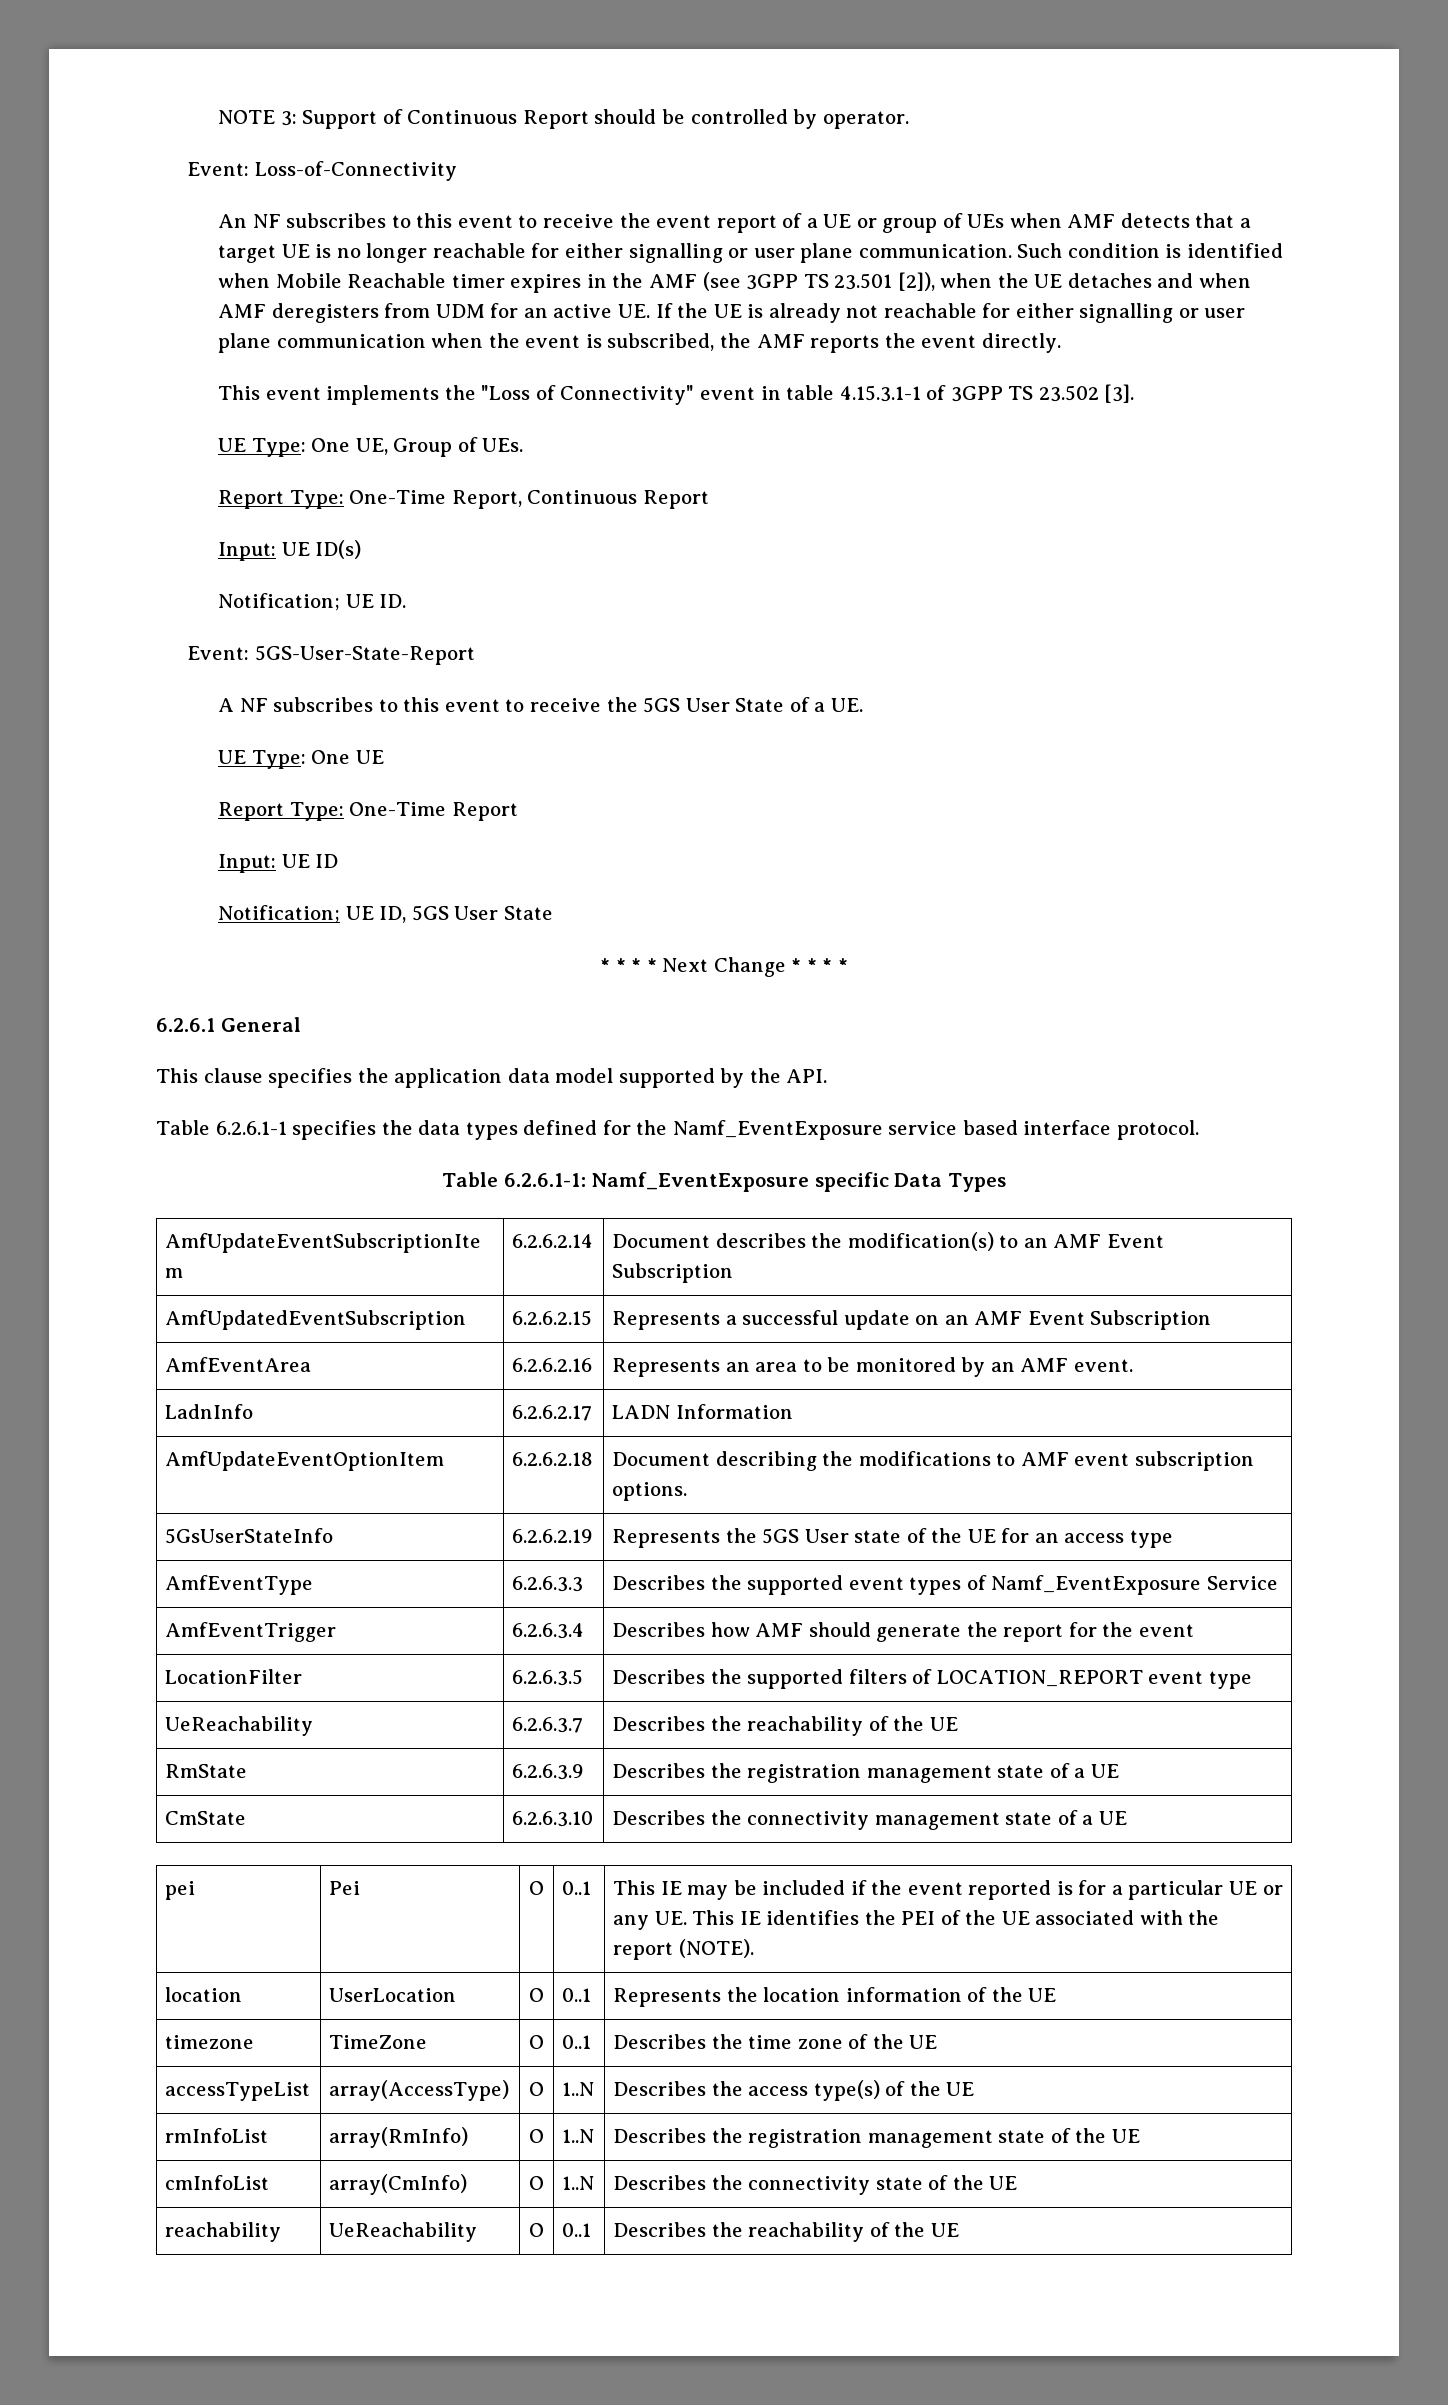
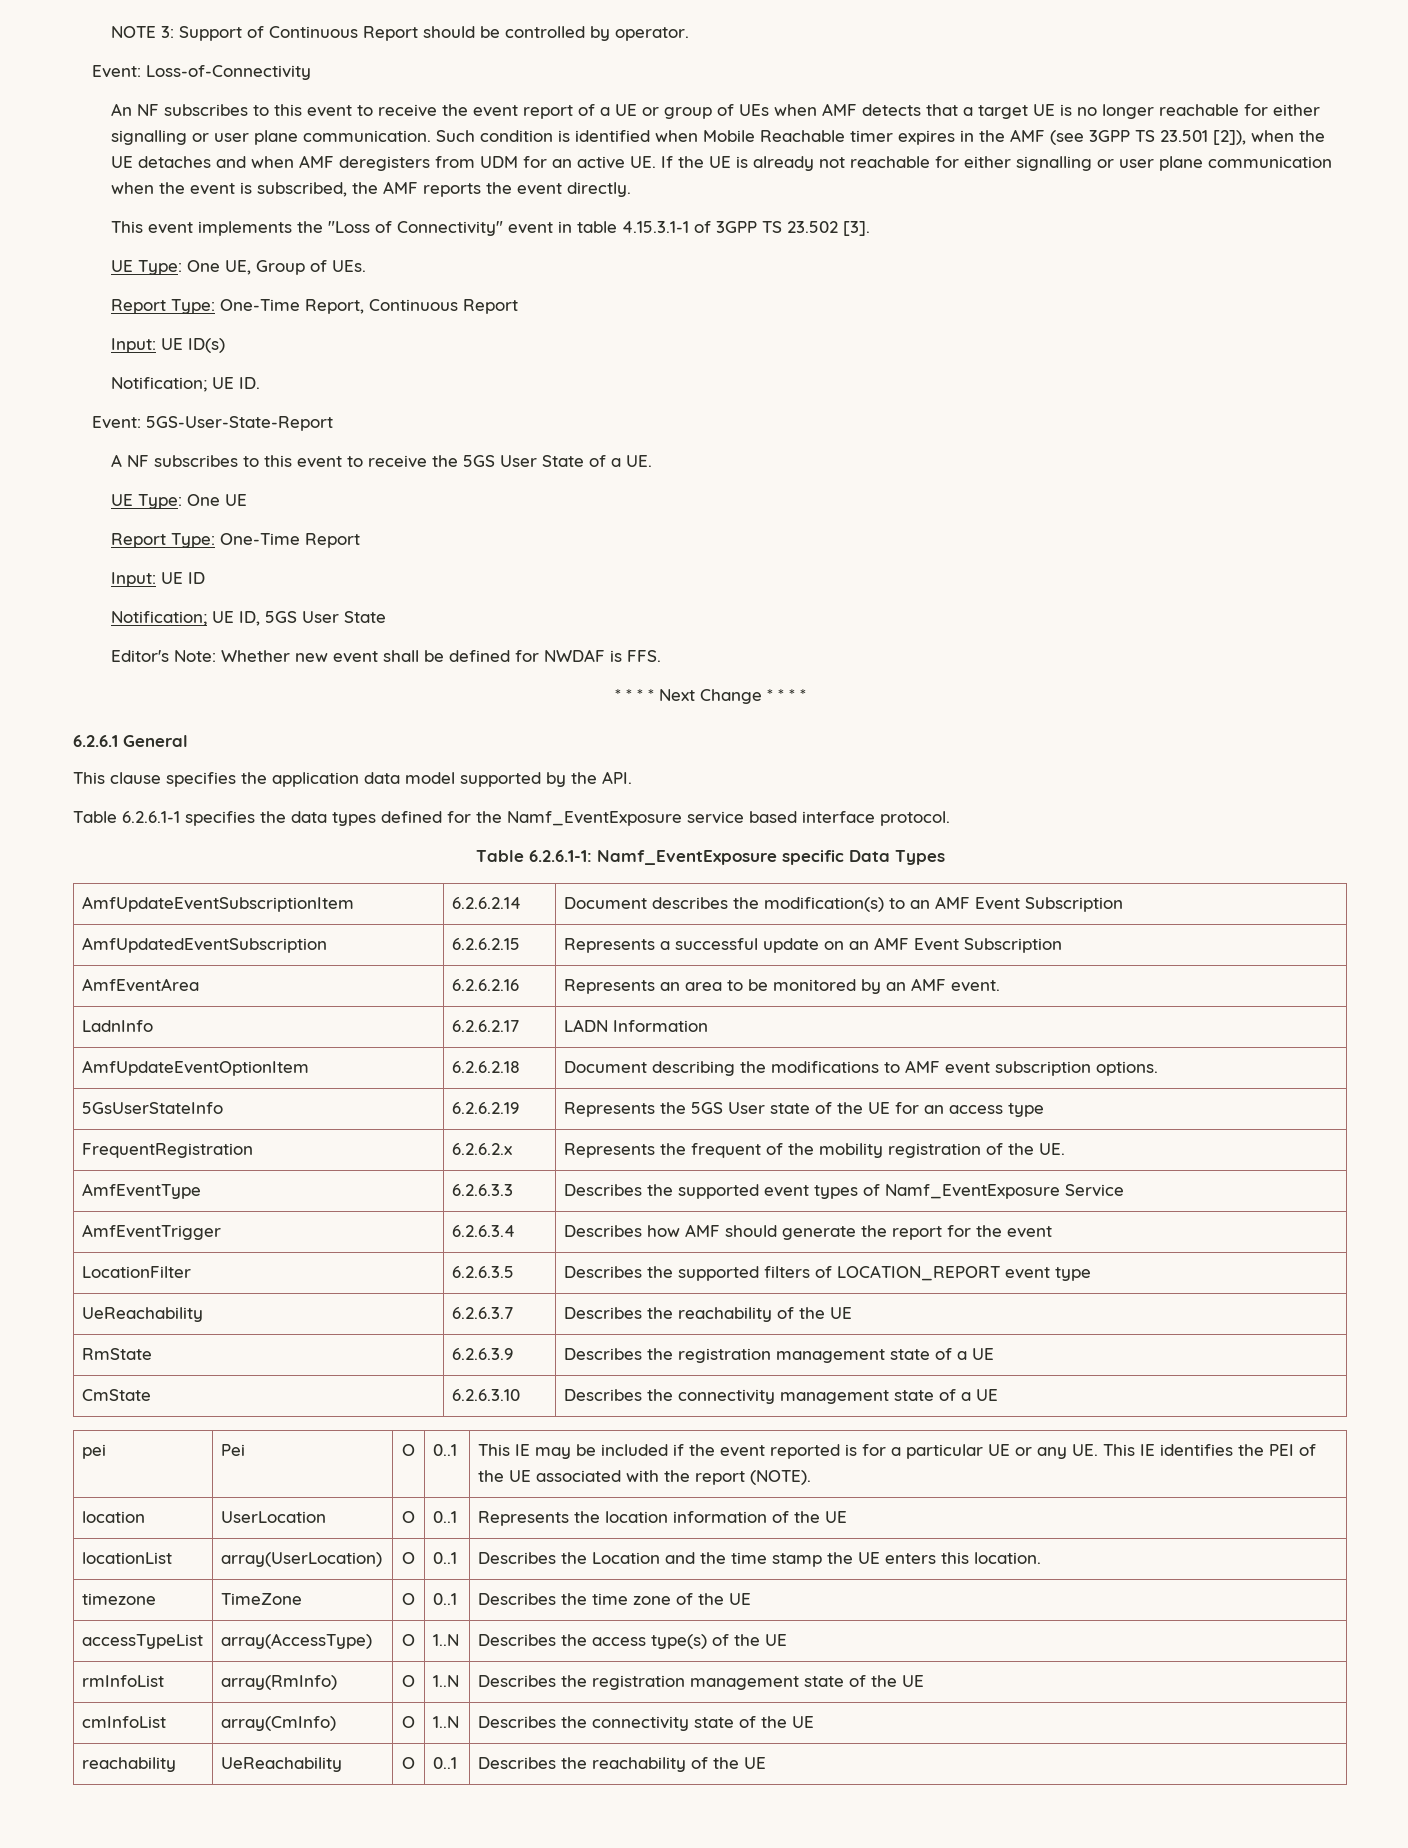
(553, 913) none -> [110,649,661,663] // Editor's Note: Whether new event shall be defined for NWDAF is FFS.
(1173, 1539) none -> [81,1143,253,1158] [451,1143,512,1155] [563,1143,1065,1158] // FrequentRegistration | 6.2.6.2.x | Represents the frequent of the mobility registration of the UE.
(1057, 1995) none -> [81,1552,172,1564] [220,1552,382,1567] [402,1552,415,1564] [432,1552,457,1564] [477,1552,1041,1567] // locationList | array(UserLocation) | O | 0..1 | Describes the Location and the time stamp the UE enters this location.

